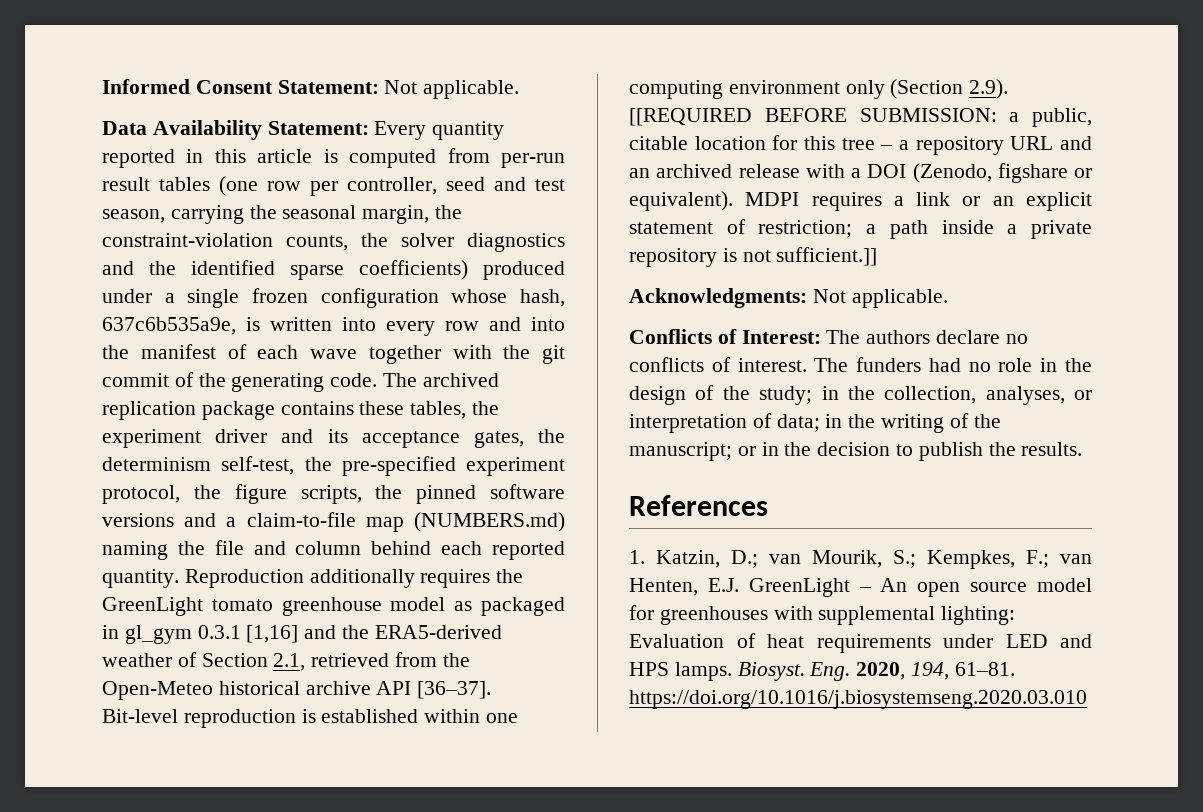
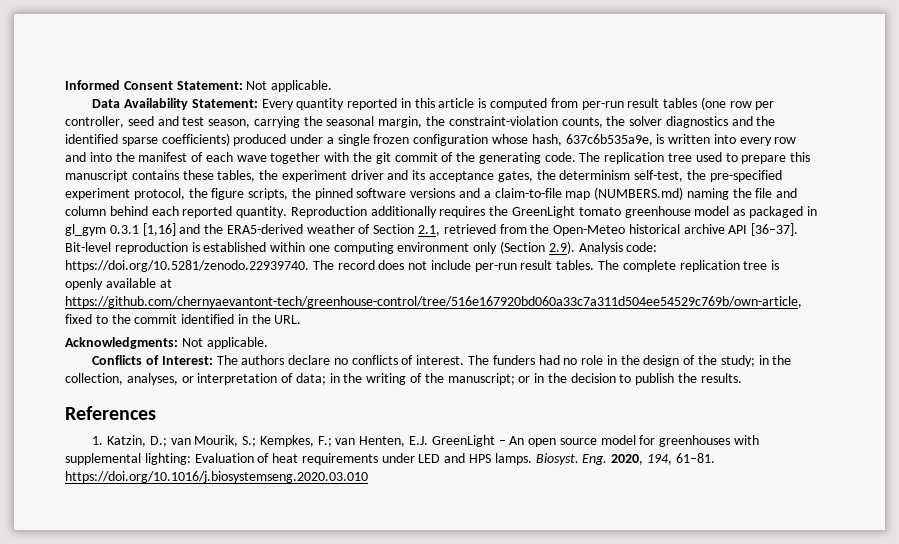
[422,373,499,387] [102,401,275,420] archived replication package -> [604,152,811,164] [65,170,128,182] replication tree used to prepare this manuscript
[629,108,1092,127] [629,135,1092,155] [629,163,1092,183] [629,191,1092,211] [629,219,1092,239] [629,247,878,267] [[REQUIRED BEFORE SUBMISSION: a public, citable location for this tree – a repository URL and an archived release with a DOI (Zenodo, figshare or equivalent). MDPI requires a link or an explicit statement of restriction; a path inside a private repository is not sufficient.]] -> [578,242,658,254] [65,260,780,272] [65,278,172,290] [65,296,802,308] [65,314,302,324] Analysis code: https://doi.org/10.5281/zenodo.22939740. The record does not include per-run result tables. The complete replication tree is openly available at https://github.com/chernyaevantont-tech/greenhouse-control/tree/516e167920bd060a33c7a311d504ee54529c769b/own-article, fixed to the commit identified in the URL.

